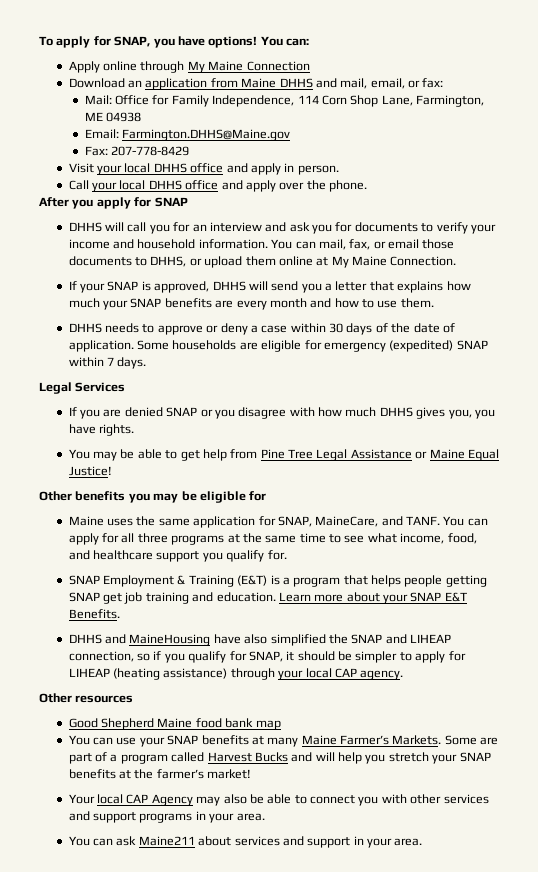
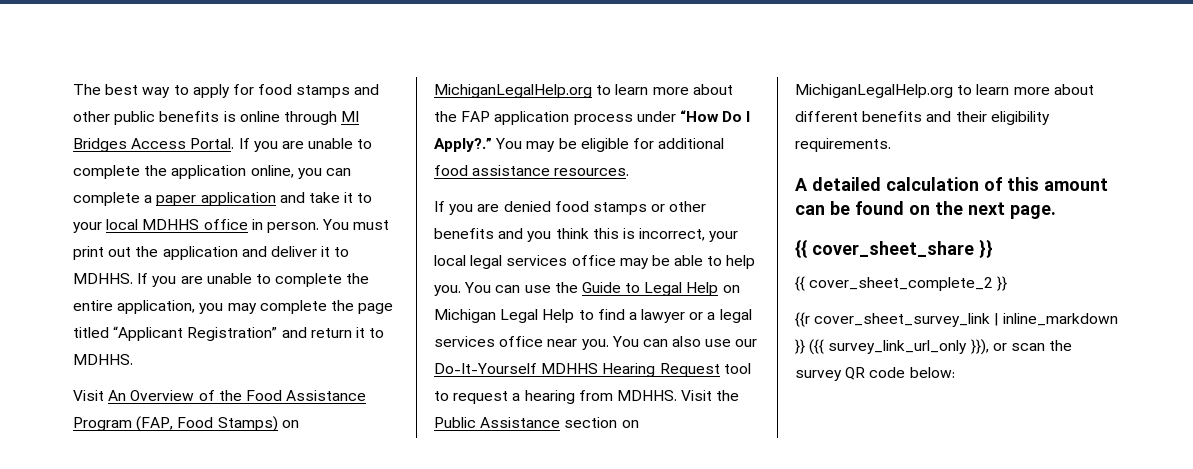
[39,36,309,48] [68,61,310,73] [68,78,444,90] [84,95,485,107] [84,112,142,122] [84,129,291,141] [84,146,190,156] [68,163,339,175] [68,180,368,192] [39,197,188,209] [68,222,496,234] [68,239,455,250] [68,256,457,268] [68,281,471,293] [68,298,434,310] [68,323,455,335] [68,340,488,352] [68,357,147,369] [39,382,126,394] [68,407,495,419] [68,424,135,436] [68,449,499,461] [68,466,112,476] [39,491,267,503] [68,516,488,528] [68,533,477,545] [68,550,287,562] [68,575,487,587] [68,592,467,604] [68,609,120,619] [68,634,452,646] [68,651,466,663] [68,668,404,680] [39,693,134,703] [68,718,281,730] [68,735,499,747] [68,752,491,764] [68,769,252,779] [68,794,489,806] [68,811,265,823] [68,836,423,848] To apply for SNAP, you have options! You can: // Apply online through My Maine Connection // Download an application from Maine DHHS and mail, email, or fax: // Mail: Office for Family Independence, 114 Corn Shop Lane, Farmington, ME 04938 // Email: Farmington.DHHS@Maine.gov // Fax: 207-778-8429 // Visit your local DHHS office and apply in person. // Call your local DHHS office and apply over the phone. // After you apply for SNAP // DHHS will call you for an interview and ask you for documents to verify your income and household information. You can mail, fax, or email those documents to DHHS, or upload them online at My Maine Connection. // If your SNAP is approved, DHHS will send you a letter that explains how much your SNAP benefits are every month and how to use them. // DHHS needs to approve or deny a case within 30 days of the date of application. Some households are eligible for emergency (expedited) SNAP within 7 days. // Legal Services // If you are denied SNAP or you disagree with how much DHHS gives you, you have rights. // You may be able to get help from Pine Tree Legal Assistance or Maine Equal Justice! // Other benefits you may be eligible for // Maine uses the same application for SNAP, MaineCare, and TANF. You can apply for all three programs at the same time to see what income, food, and healthcare support you qualify for. // SNAP Employment & Training (E&T) is a program that helps people getting SNAP get job training and education. Learn more about your SNAP E&T Benefits. // DHHS and MaineHousing have also simplified the SNAP and LIHEAP connection, so if you qualify for SNAP, it should be simpler to apply for LIHEAP (heating assistance) through your local CAP agency. // Other resources // Good Shepherd Maine food bank map // You can use your SNAP benefits at many Maine Farmer’s Markets. Some are part of a program called Harvest Bucks and will help you stretch your SNAP benefits at the farmer’s market! // Your local CAP Agency may also be able to connect you with other services and support programs in your area. // You can ask Maine211 about services and support in your area. -> [73,84,380,98] [73,111,360,125] [73,138,373,152] [73,165,351,179] [73,192,373,206] [73,219,390,233] [73,246,350,260] [73,273,370,287] [73,300,394,314] [73,326,385,341] [73,354,133,365] [73,390,367,401] [73,416,299,432] [434,84,733,98] [434,110,751,125] [434,138,725,152] [434,165,630,176] [434,201,707,215] [434,228,739,242] [434,255,756,269] [434,282,740,296] [434,309,752,323] [434,336,758,350] [434,363,751,377] [434,390,740,404] [434,417,639,428] [795,84,1094,98] [795,111,1050,125] [795,138,891,152] [795,177,1108,191] [795,201,1056,219] [795,239,993,258] [795,276,1008,291] [795,312,1118,327] [795,339,1073,355] [795,367,955,381] The best way to apply for food stamps and other public benefits is online through MI Bridges Access Portal. If you are unable to complete the application online, you can complete a paper application and take it to your local MDHHS office in person. You must print out the application and deliver it to MDHHS. If you are unable to complete the entire application, you may complete the page titled “Applicant Registration” and return it to MDHHS. // Visit An Overview of the Food Assistance Program (FAP, Food Stamps) on MichiganLegalHelp.org to learn more about the FAP application process under “How Do I Apply?.” You may be eligible for additional food assistance resources. // If you are denied food stamps or other benefits and you think this is incorrect, your local legal services office may be able to help you. You can use the Guide to Legal Help on Michigan Legal Help to find a lawyer or a legal services office near you. You can also use our Do-It-Yourself MDHHS Hearing Request tool to request a hearing from MDHHS. Visit the Public Assistance section on MichiganLegalHelp.org to learn more about different benefits and their eligibility requirements. // A detailed calculation of this amount can be found on the next page. // {{ cover_sheet_share }} // {{ cover_sheet_complete_2 }} // {{r cover_sheet_survey_link | inline_markdown }} ({{ survey_link_url_only }}), or scan the survey QR code below:

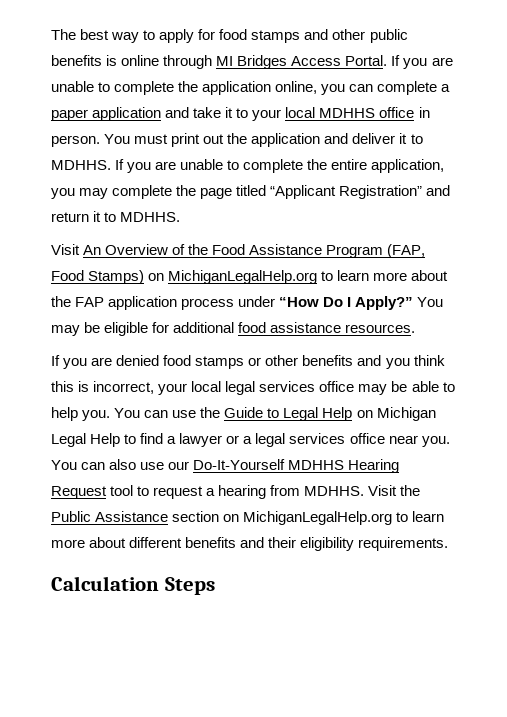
[434,138,492,152] Apply?.” -> [355,296,414,310] Apply?”
[795,177,1108,191] [795,201,1056,219] [795,239,993,258] [795,276,1008,291] [795,312,1118,327] [795,339,1073,355] [795,367,955,381] A detailed calculation of this amount can be found on the next page. // {{ cover_sheet_share }} // {{ cover_sheet_complete_2 }} // {{r cover_sheet_survey_link | inline_markdown }} ({{ survey_link_url_only }}), or scan the survey QR code below: -> [51,576,215,595] Calculation Steps

